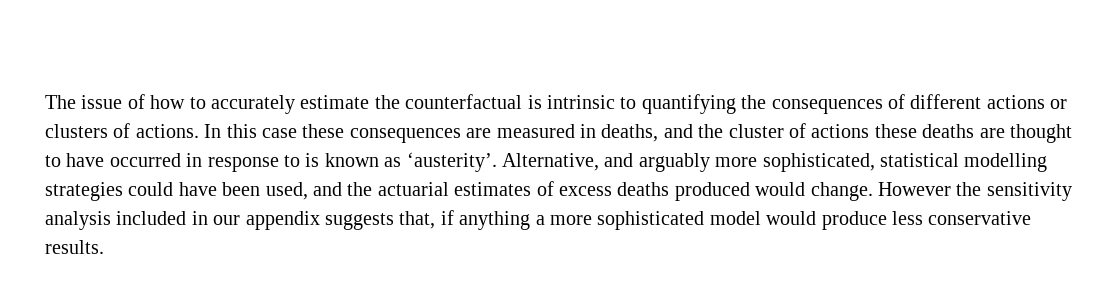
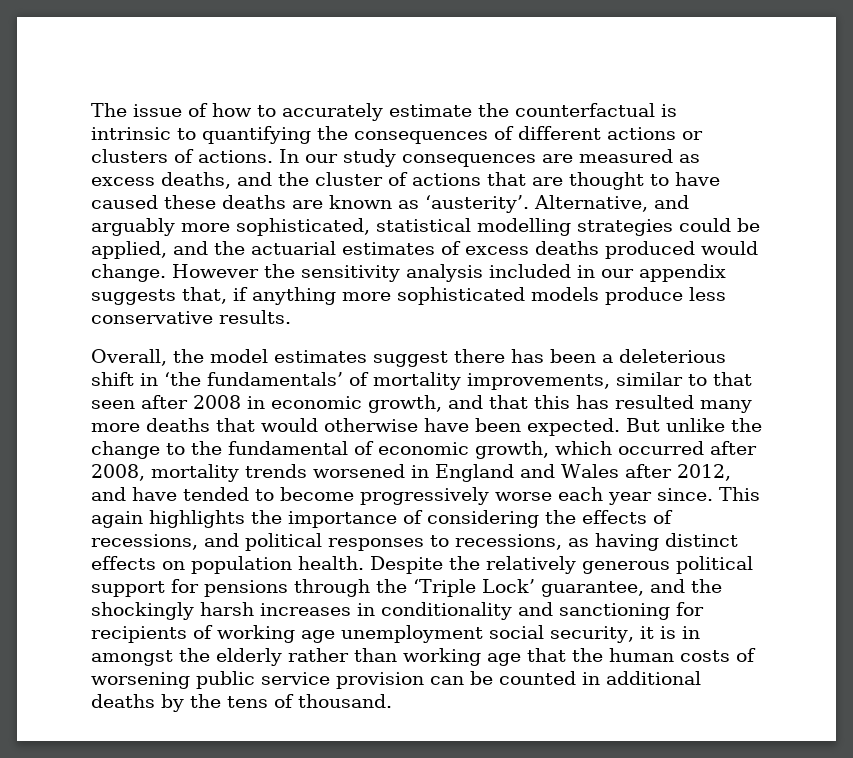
[226,124,345,138] this case these -> [305,149,396,167] our study
[579,124,596,138] in -> [679,154,700,163] [91,177,155,186] as excess
[874,124,975,138] these deaths -> [487,172,526,186] that
[109,153,320,172] occurred in response to is -> [91,195,323,209] caused these deaths are
[178,182,308,200] have been used, -> [737,218,760,232] [91,241,167,259] be applied,
[535,215,545,225] a -> (336, 296) none
[709,211,817,225] model would -> [531,287,599,301] models
(104, 247) none -> [91,349,726,367] [91,372,752,390] [91,395,752,413] [91,418,762,436] [91,441,757,459] [91,464,731,482] [91,487,760,505] [91,510,673,528] [91,533,738,551] [91,556,753,574] [91,579,722,597] [91,602,704,620] [91,625,700,643] [91,648,756,666] [91,671,701,689] [91,694,392,712] // Overall, the model estimates suggest there has been a deleterious shift in ‘the fundamentals’ of mortality improvements, similar to that seen after 2008 in economic growth, and that this has resulted many more deaths that would otherwise have been expected. But unlike the change to the fundamental of economic growth, which occurred after 2008, mortality trends worsened in England and Wales after 2012, and have tended to become progressively worse each year since. This again highlights the importance of considering the effects of recessions, and political responses to recessions, as having distinct effects on population health. Despite the relatively generous political support for pensions through the ‘Triple Lock’ guarantee, and the shockingly harsh increases in conditionality and sanctioning for recipients of working age unemployment social security, it is in amongst the elderly rather than working age that the human costs of worsening public service provision can be counted in additional deaths by the tens of thousand.

